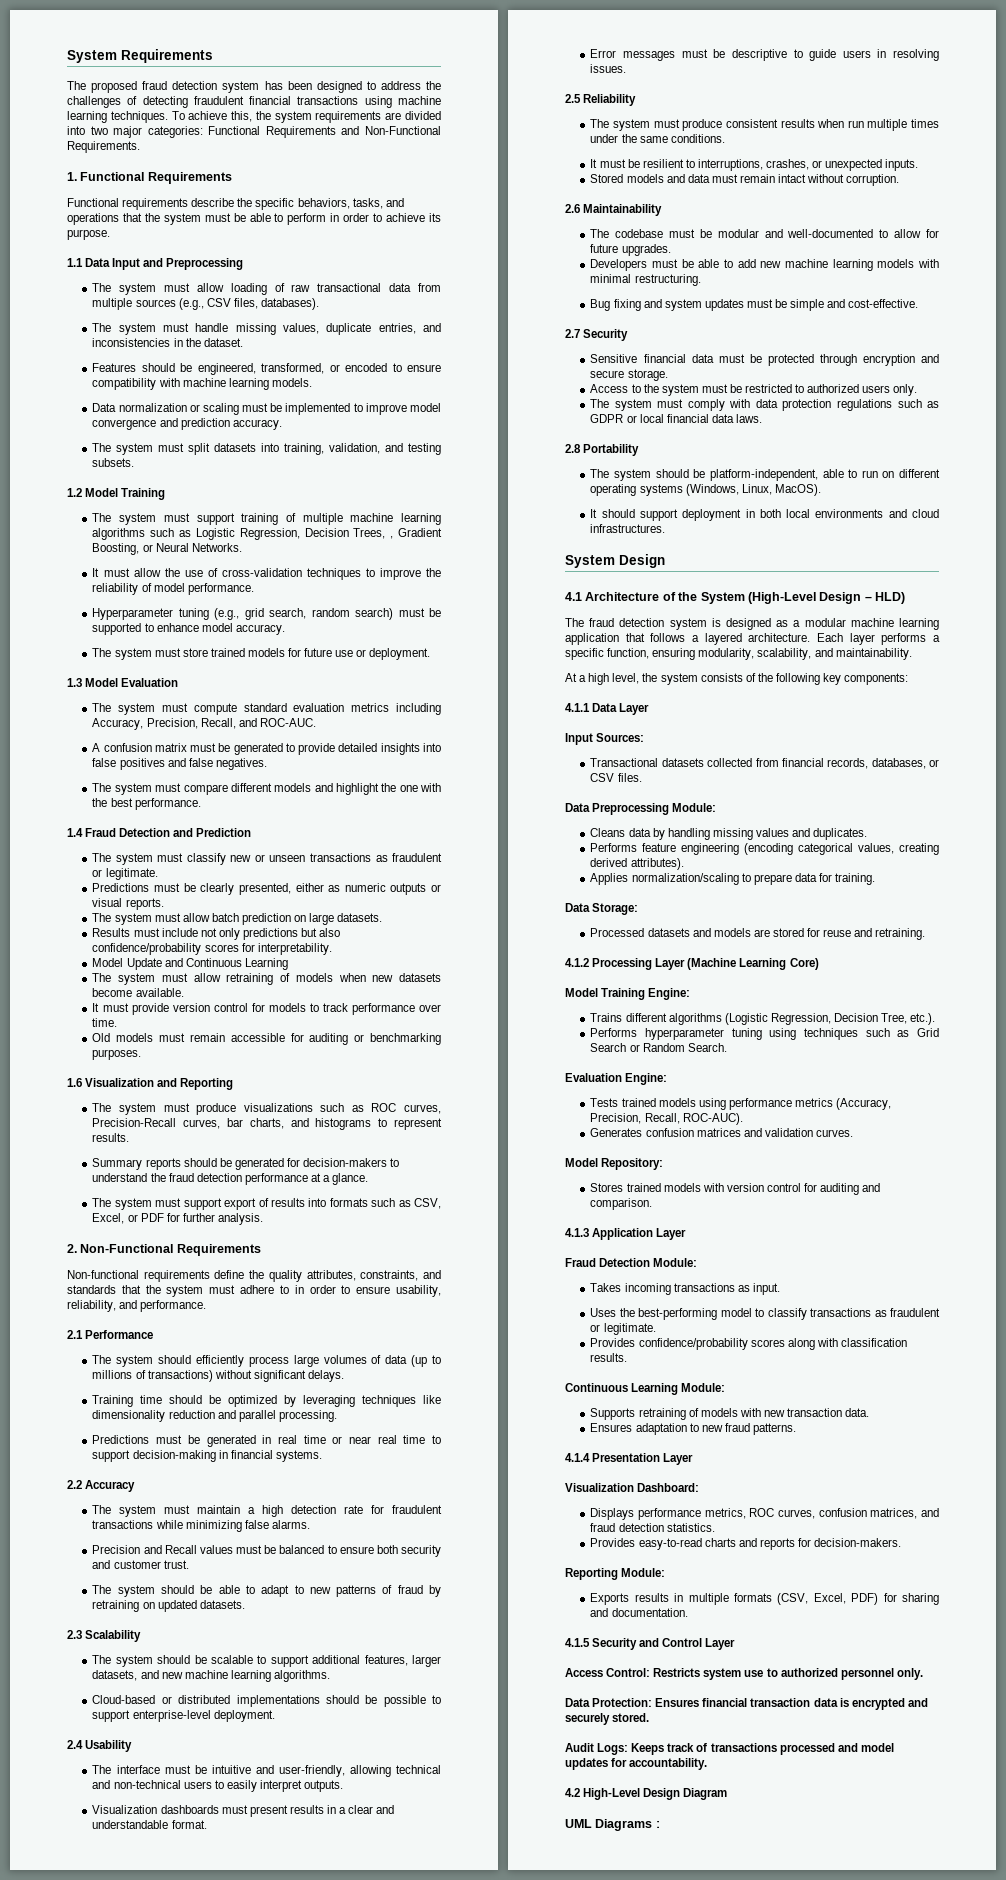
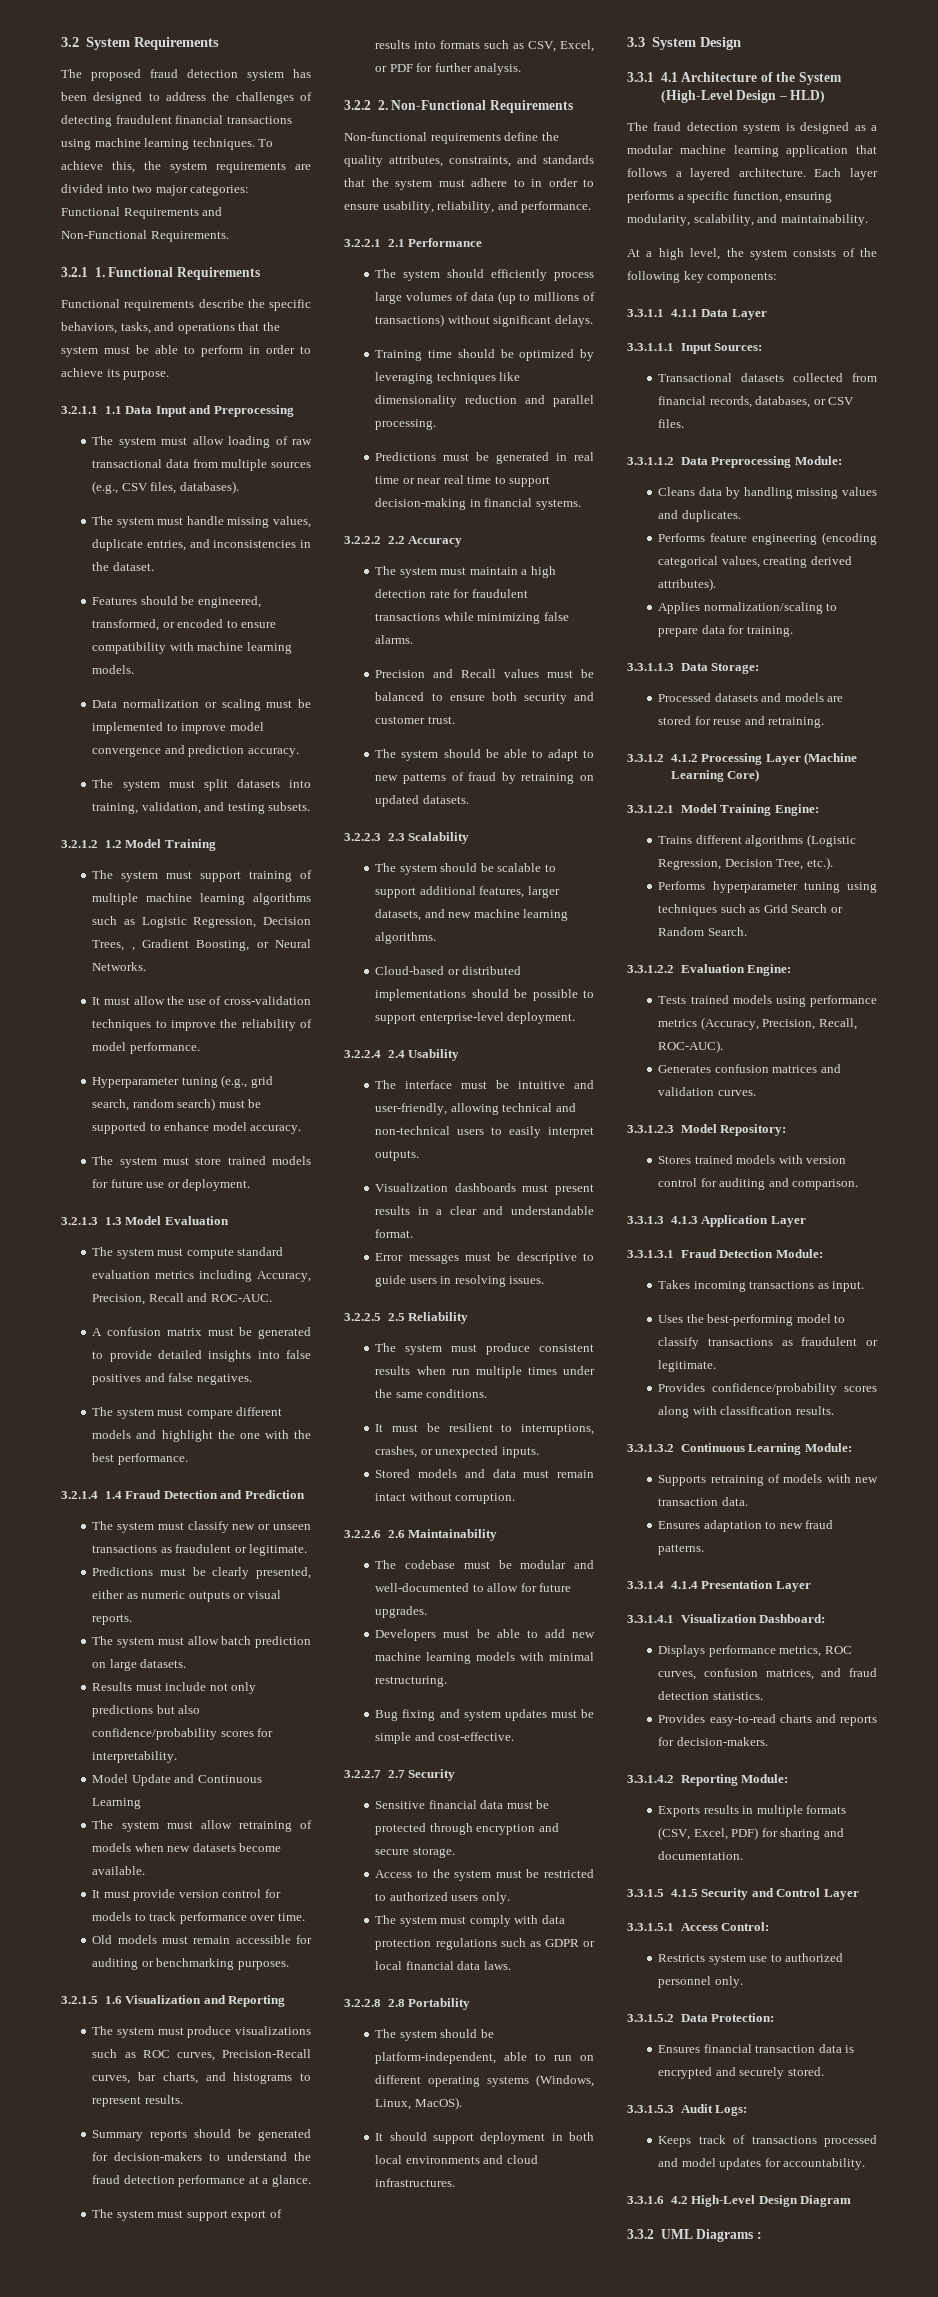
(67, 56) none -> [61,37,79,47] 3.2
(140, 147) none -> [61,267,88,277] 3.2.1
(110, 234) none -> [61,406,98,414] 3.2.1.1
(135, 462) none -> [61,840,98,848] 3.2.1.2
(431, 654) none -> [61,1217,98,1225] 3.2.1.3
[200,718,236,729] Recall, -> [148,1293,184,1302] Recall
(201, 804) none -> [61,1491,98,1499] 3.2.1.4
(142, 1054) none -> [61,1996,98,2004] 3.2.1.5
(263, 1219) none -> [344,100,371,110] 3.2.2
(207, 1306) none -> [344,239,381,247] 3.2.2.1
(322, 1456) none -> [344,536,381,544] 3.2.2.2
(245, 1604) none -> [344,833,381,841] 3.2.2.3
(275, 1716) none -> [344,1050,381,1058] 3.2.2.4
(627, 68) none -> [344,1313,381,1321] 3.2.2.5
(900, 180) none -> [344,1530,381,1538] 3.2.2.6
(919, 303) none -> [344,1770,381,1778] 3.2.2.7
(762, 418) none -> [344,1999,381,2007] 3.2.2.8
(666, 528) none -> [627,37,645,47] 3.3
(665, 561) none -> [627,72,654,82] 3.3.1
(909, 679) none -> [627,309,664,317] 3.3.1.1
(650, 709) none -> [627,343,674,351] 3.3.1.1.1
(642, 777) none -> [627,457,674,465] 3.3.1.1.2
(876, 879) none -> [627,663,674,671] 3.3.1.1.3
(926, 934) none -> [627,754,664,762] 3.3.1.2
(819, 964) none -> [627,805,674,813] 3.3.1.2.1
(727, 1047) none -> [627,965,674,973] 3.3.1.2.2
(853, 1133) none -> [627,1125,674,1133] 3.3.1.2.3
(653, 1204) none -> [627,1216,664,1224] 3.3.1.3
(687, 1234) none -> [627,1250,674,1258] 3.3.1.3.1
(628, 1357) none -> [627,1444,674,1452] 3.3.1.3.2
(796, 1429) none -> [627,1581,664,1589] 3.3.1.4
(694, 1459) none -> [627,1615,674,1623] 3.3.1.4.1
(902, 1542) none -> [627,1775,674,1783] 3.3.1.4.2
(688, 1612) none -> [627,1889,664,1897] 3.3.1.5
(736, 1644) none -> [627,1923,674,1931] 3.3.1.5.1
(651, 1672) none -> (770, 1926) //
(923, 1674) none -> [627,2014,674,2022] 3.3.1.5.2
(653, 1702) none -> (775, 2017) //
(650, 1717) none -> [627,2105,674,2113] 3.3.1.5.3
(629, 1749) none -> (748, 2110) //
(708, 1764) none -> [627,2196,664,2204] 3.3.1.6
(728, 1794) none -> [627,2229,654,2239] 3.3.2

